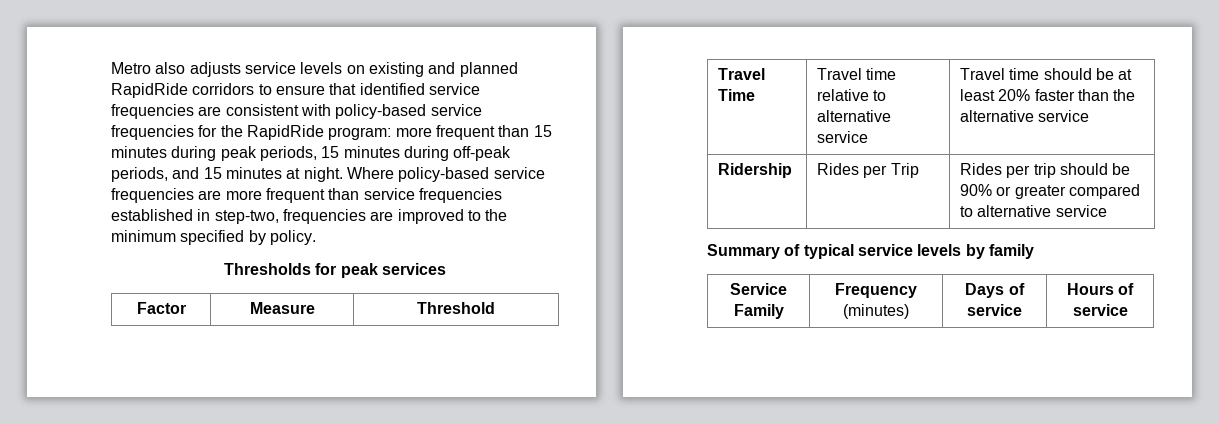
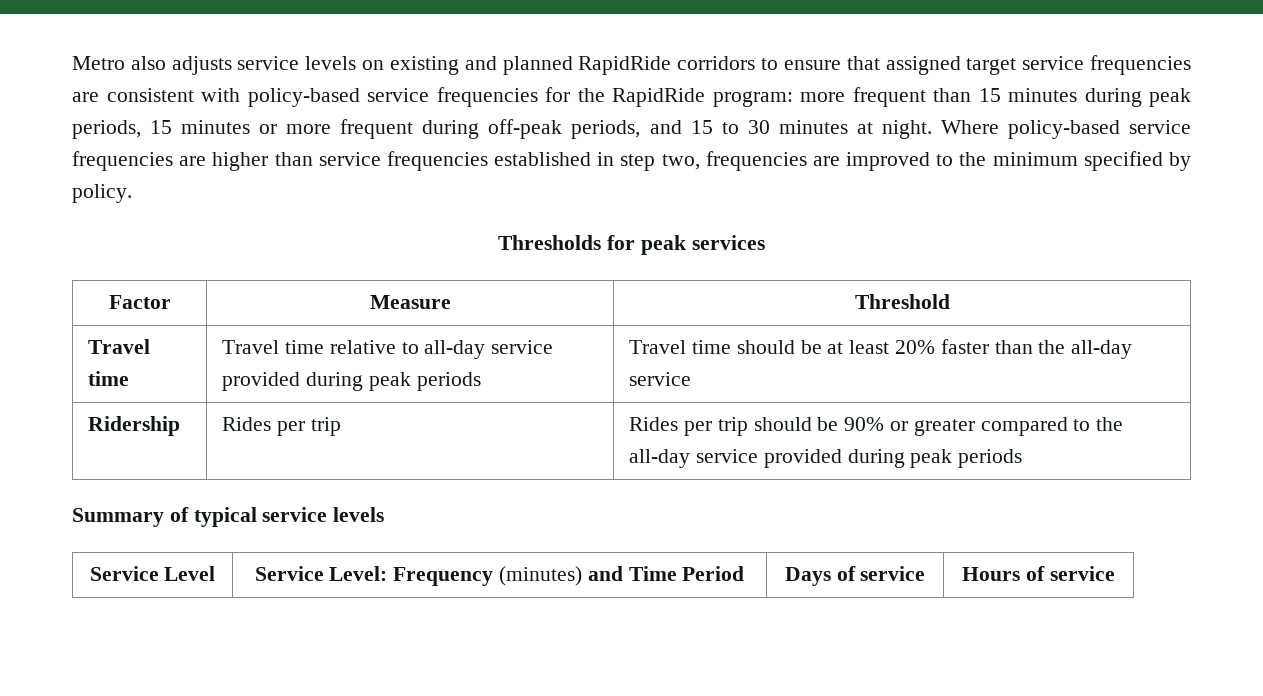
[359,83,425,95] identified -> [885,56,1017,75] assigned target
(400, 152) none -> [259,119,414,139] or more frequent
(222, 173) none -> [721,120,770,134] to 30
[225,188,325,203] more frequent -> [212,152,269,171] higher
[214,210,279,224] step-two, -> [620,154,700,171] step two,
[718,89,756,101] Time -> [88,371,130,386] time
[817,110,892,122] [817,131,869,143] alternative service -> [424,340,554,359] [222,372,481,391] all-day service provided during peak periods
[960,110,1035,122] alternative -> [1071,340,1133,359] all-day
[890,163,919,178] Trip -> [310,417,341,436] trip
[977,205,1107,217] alternative service -> [1096,417,1124,431] [629,449,1023,468] the all-day service provided during peak periods
[965,244,1034,259] [730,283,787,295] [733,304,784,319] by family // Service Family | -> [89,566,216,581] [254,566,388,581] // Service Level | Service Level:
(909, 311) none -> [587,566,745,581] and Time Period

